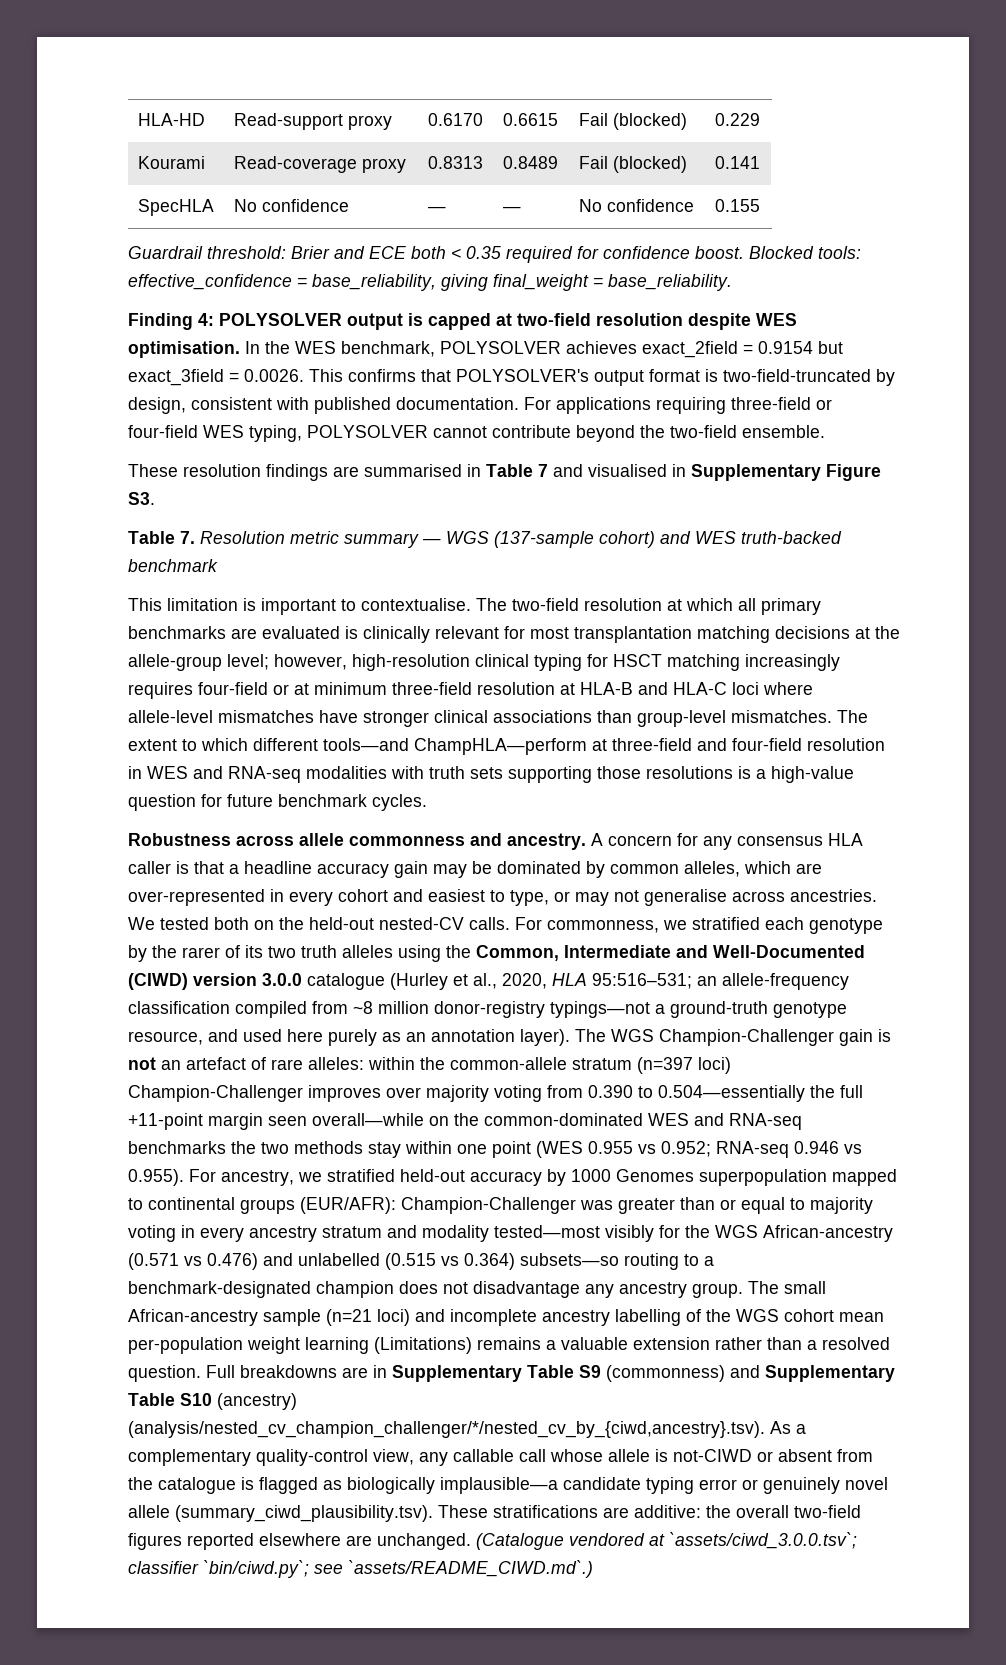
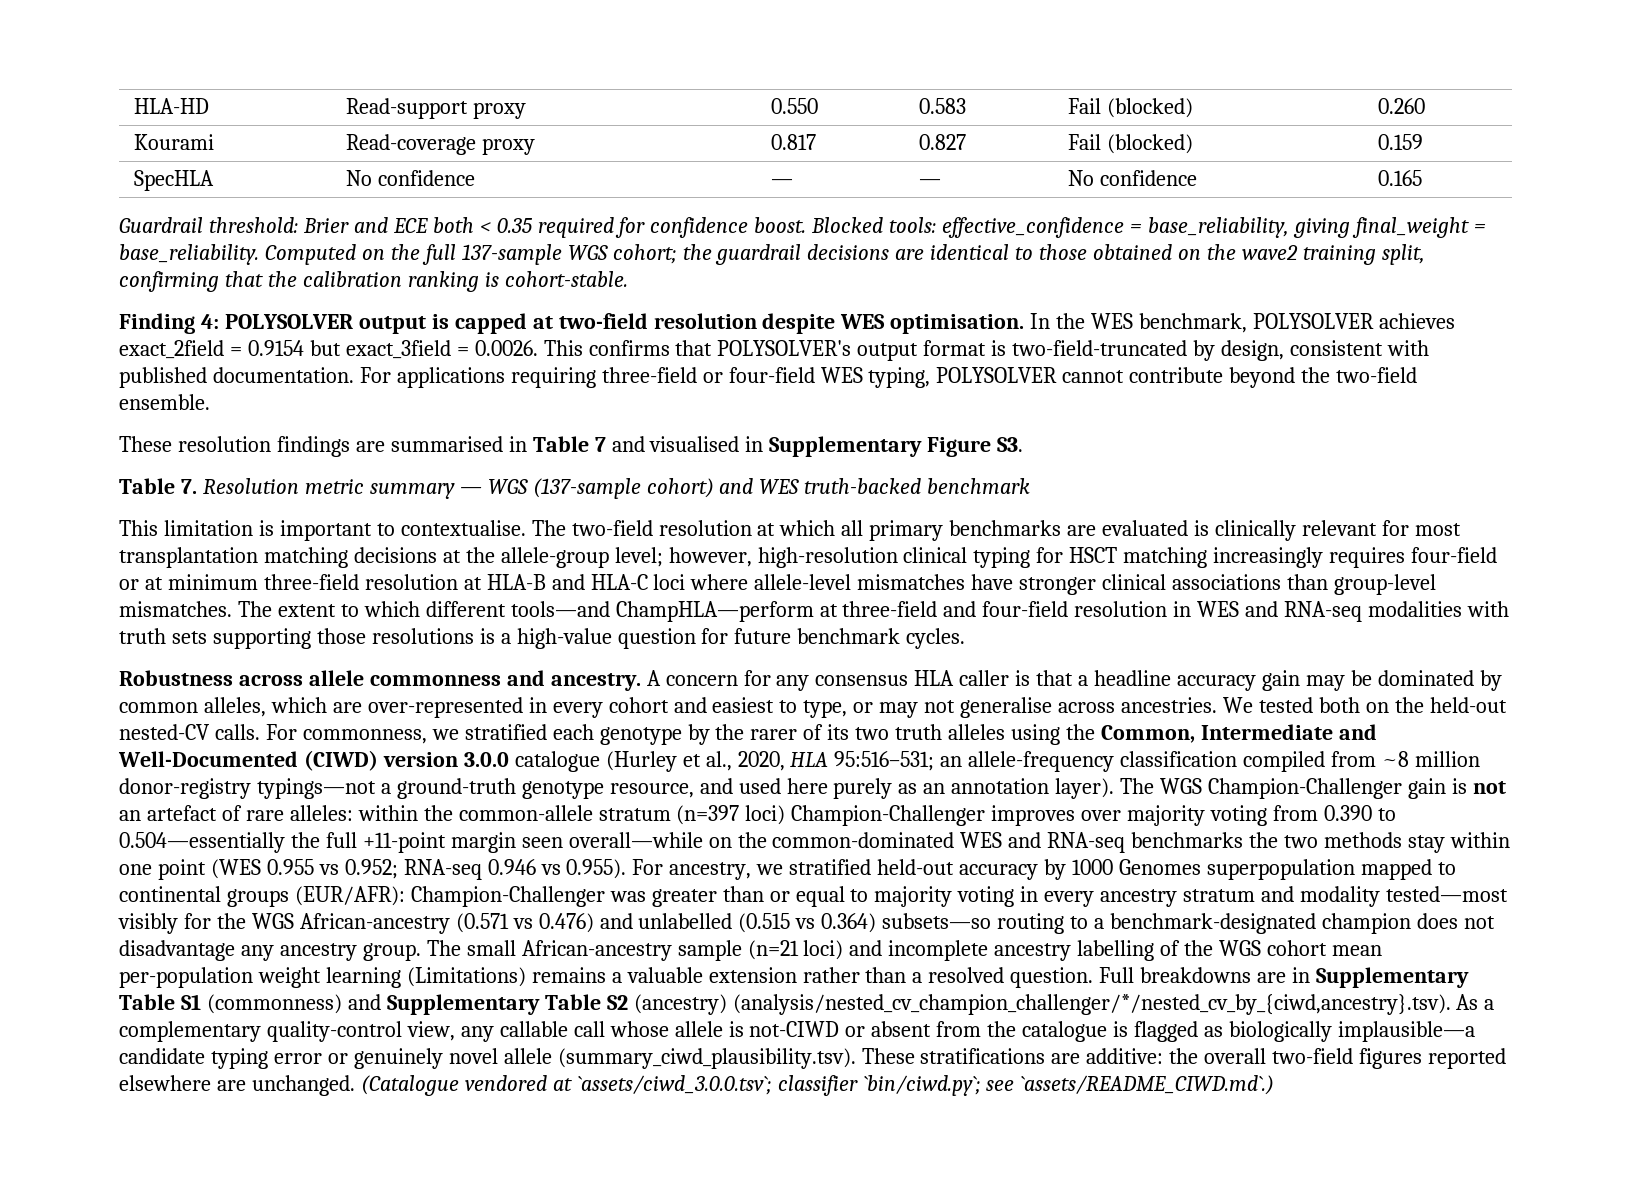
[427,113,483,126] [502,113,558,126] [578,113,687,130] [714,113,760,126] 0.6170 | 0.6615 | Fail (blocked) | 0.229 -> [770,98,818,114] [918,98,966,114] [1067,98,1193,118] [1377,98,1425,114] 0.550 | 0.583 | Fail (blocked) | 0.260
[427,156,483,169] [502,156,558,169] [578,156,687,173] [714,156,760,169] 0.8313 | 0.8489 | Fail (blocked) | 0.141 -> [770,134,816,150] [918,134,966,150] [1067,134,1193,154] [1377,134,1423,150] 0.817 | 0.827 | Fail (blocked) | 0.159
[714,199,760,212] 0.155 -> [1377,170,1422,186] 0.165
(732, 282) none -> [264,244,1425,265] [119,271,628,292] Computed on the full 137-sample WGS cohort; the guardrail decisions are identical to those obtained on the wave2 training split, confirming that the calibration ranking is cohort-stable.
[579,1365,601,1378] S9 -> [180,994,201,1010] S1
[180,1393,212,1406] S10 -> [606,995,628,1010] S2

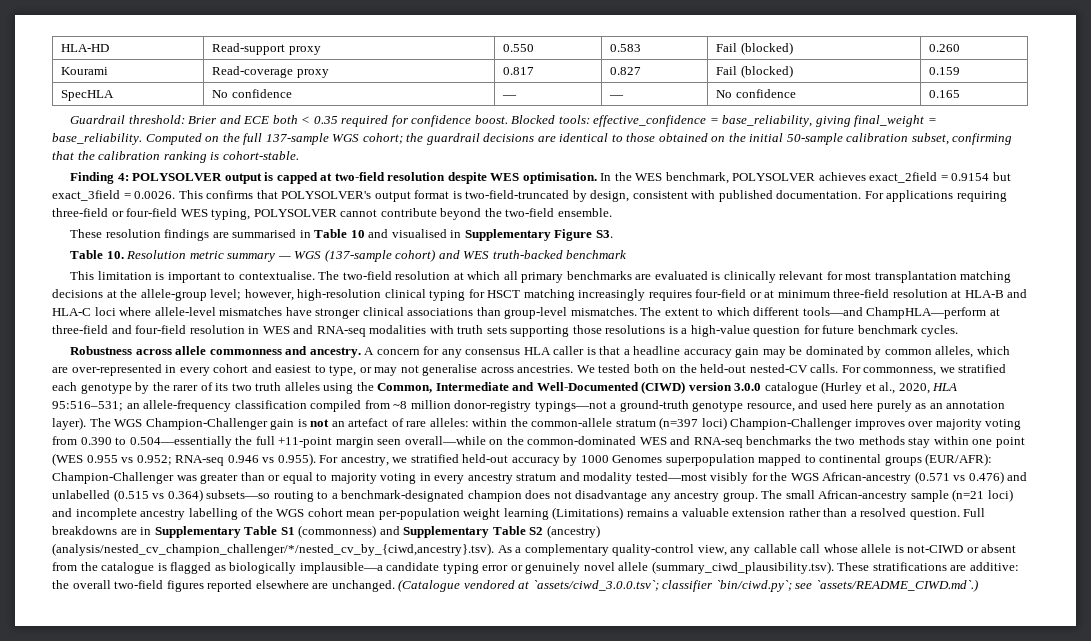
[1241,244,1425,265] wave2 training split, -> [749,133,949,145] initial 50-sample calibration subset,
[594,437,606,452] 7 -> [350,230,365,238] 10
[180,479,197,494] 7. -> [106,251,124,259] 10.

